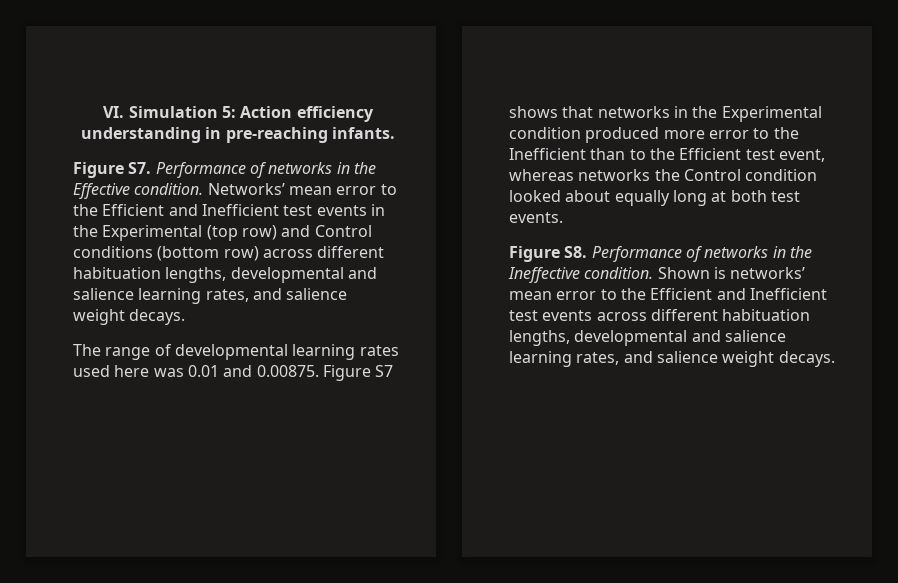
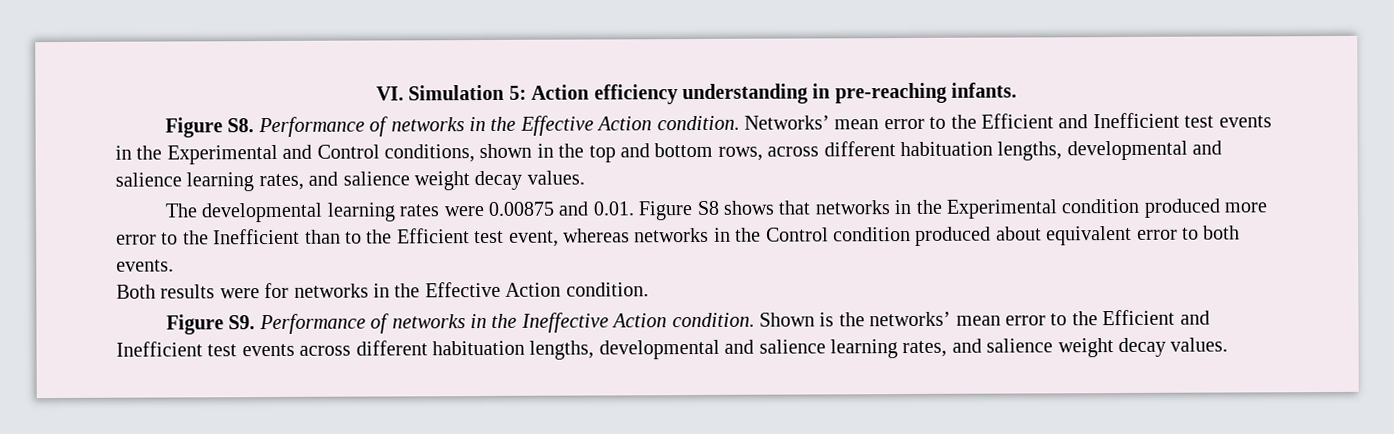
[128,162,152,174] S7. -> [227,118,255,133] S8.
(130, 191) none -> [596,116,653,131] Action
[206,225,372,241] [73,246,259,261] (top row) and Control conditions (bottom row) -> [282,142,763,163] and Control conditions, shown in the top and bottom rows,
[129,309,186,325] decays. -> [474,170,585,191] decay values.
[105,344,172,360] range of -> (197, 210) none
[73,365,394,381] used here was 0.01 and 0.00875. Figure S7 -> [443,200,719,221] were 0.00875 and 0.01. Figure S8
(651, 175) none -> [713,227,731,242] in
[509,190,800,206] [509,212,563,223] [509,246,588,262] looked about equally long at both test events. // Figure S8. -> [915,225,1241,246] [116,259,174,272] [116,281,649,299] [165,314,256,335] produced about equivalent error to both events. // Both results were for networks in the Effective Action condition. // Figure S9.
(580, 275) none -> [611,313,668,328] Action
(726, 273) none -> [838,312,865,327] the
[778,351,835,367] decays. -> [1117,337,1229,358] decay values.

